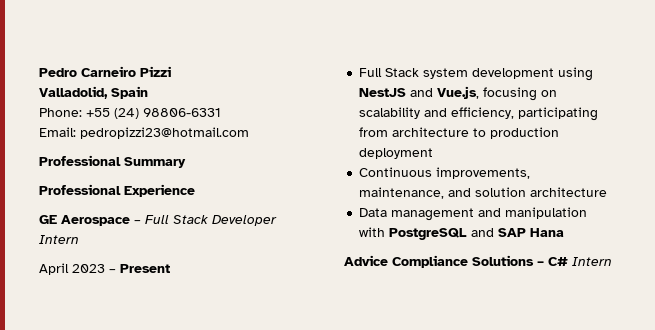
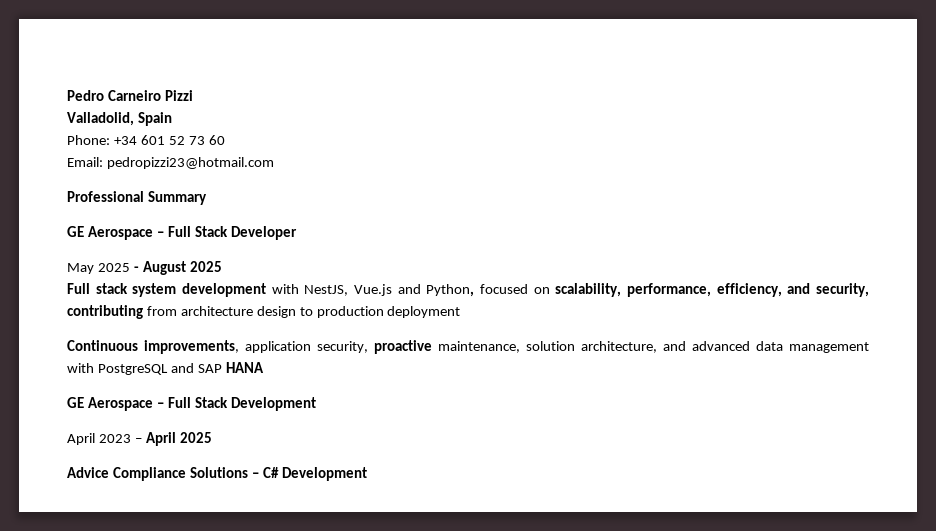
[86,108,221,119] +55 (24) 98806-6331 -> [113,135,225,145] +34 601 52 73 60
[39,184,195,197] [39,215,277,226] [39,235,79,244] Professional Experience // GE Aerospace – Full Stack Developer Intern -> [67,226,297,240] [67,261,222,275] [67,283,869,297] [67,305,461,319] [67,340,869,354] [67,362,264,375] [67,397,316,411] GE Aerospace – Full Stack Developer // May 2025 - August 2025 // Full stack system development with NestJS, Vue.js and Python, focused on scalability, performance, efficiency, and security, contributing from architecture design to production deployment // Continuous improvements, application security, proactive maintenance, solution architecture, and advanced data management with PostgreSQL and SAP HANA // GE Aerospace – Full Stack Development
[120,264,170,273] [359,67,594,81] [359,86,558,101] [359,107,599,121] [359,127,560,139] [359,148,434,159] [359,167,531,179] [359,187,608,199] [359,207,588,221] [359,227,565,240] Present // Full Stack system development using NestJS and Vue.js, focusing on scalability and efficiency, participating from architecture to production deployment // Continuous improvements, maintenance, and solution architecture // Data management and manipulation with PostgreSQL and SAP Hana -> [145,432,212,446] April 2025
[572,257,612,266] Intern -> [281,467,367,481] Development

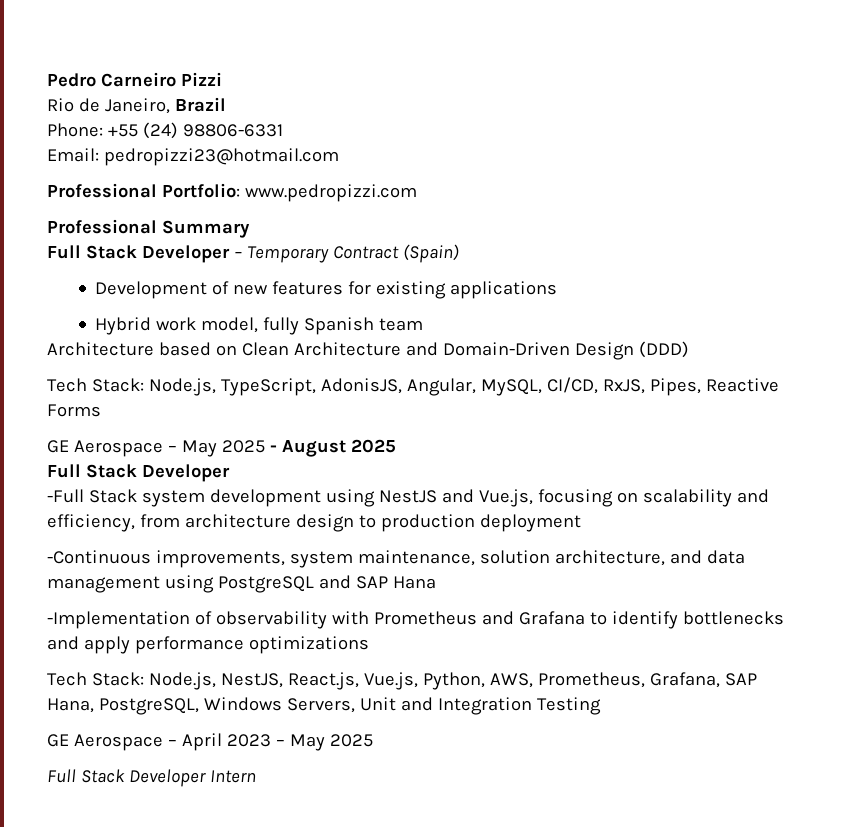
[67,112,172,126] [67,135,225,145] Valladolid, Spain // Phone: +34 601 52 73 60 -> [47,97,226,114] [47,122,283,139] Rio de Janeiro, Brazil // Phone: +55 (24) 98806-6331
(274, 163) none -> [47,183,417,202] // Professional Portfolio: www.pedropizzi.com
[67,226,297,240] // GE Aerospace – Full Stack Developer // -> [47,244,459,263] [95,281,558,299] [95,317,424,335] [47,341,689,360] [47,377,779,396] [47,404,101,417] [47,440,177,457] // Full Stack Developer – Temporary Contract (Spain) // Development of new features for existing applications // Hybrid work model, fully Spanish team // Architecture based on Clean Architecture and Domain-Driven Design (DDD) // Tech Stack: Node.js, TypeScript, AdonisJS, Angular, MySQL, CI/CD, RxJS, Pipes, Reactive Forms // GE Aerospace –
[95,283,869,297] [67,305,143,319] stack system development with NestJS, Vue.js and Python, focused on scalability, performance, efficiency, and security, contributing -> [85,464,230,482] [47,489,769,507] [47,514,135,532] Stack Developer // -Full Stack system development using NestJS and Vue.js, focusing on scalability and efficiency,
[67,340,432,354] Continuous improvements, application security, proactive -> [47,550,353,568] -Continuous improvements, system
[692,341,750,351] advanced -> (702, 557) none
[67,363,94,373] with -> [164,575,214,593] using
[225,362,264,373] [67,397,316,411] HANA // GE Aerospace – Full Stack Development // -> [392,576,436,589] [47,611,784,629] [47,636,369,654] [47,672,757,690] [47,697,601,715] [47,734,177,751] Hana // -Implementation of observability with Prometheus and Grafana to identify bottlenecks and apply performance optimizations // Tech Stack: Node.js, NestJS, React.js, Vue.js, Python, AWS, Prometheus, Grafana, SAP Hana, PostgreSQL, Windows Servers, Unit and Integration Testing // GE Aerospace –
[145,432,212,446] [67,467,367,481] April 2025 // Advice Compliance Solutions – C# Development -> [289,734,373,751] [47,769,256,787] May 2025 // Full Stack Developer Intern

